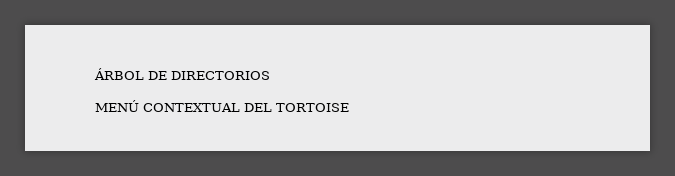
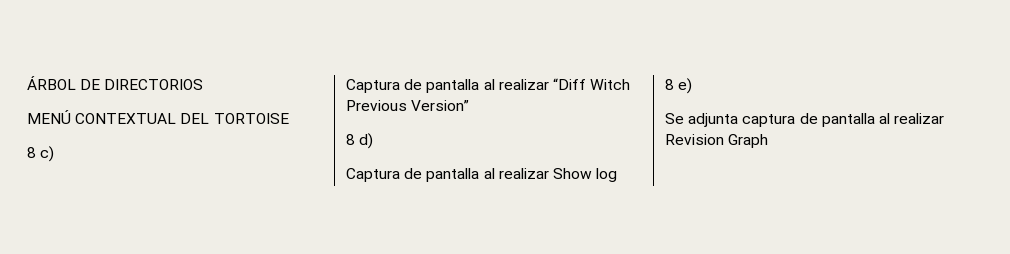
(349, 107) none -> [27,146,55,162] [346,78,631,93] [346,100,470,111] [346,133,374,149] [346,168,618,182] [665,78,693,94] [665,113,945,127] [665,134,769,148] // 8 c) // Captura de pantalla al realizar “Diff Witch Previous Version” // 8 d) // Captura de pantalla al realizar Show log // 8 e) // Se adjunta captura de pantalla al realizar Revision Graph

